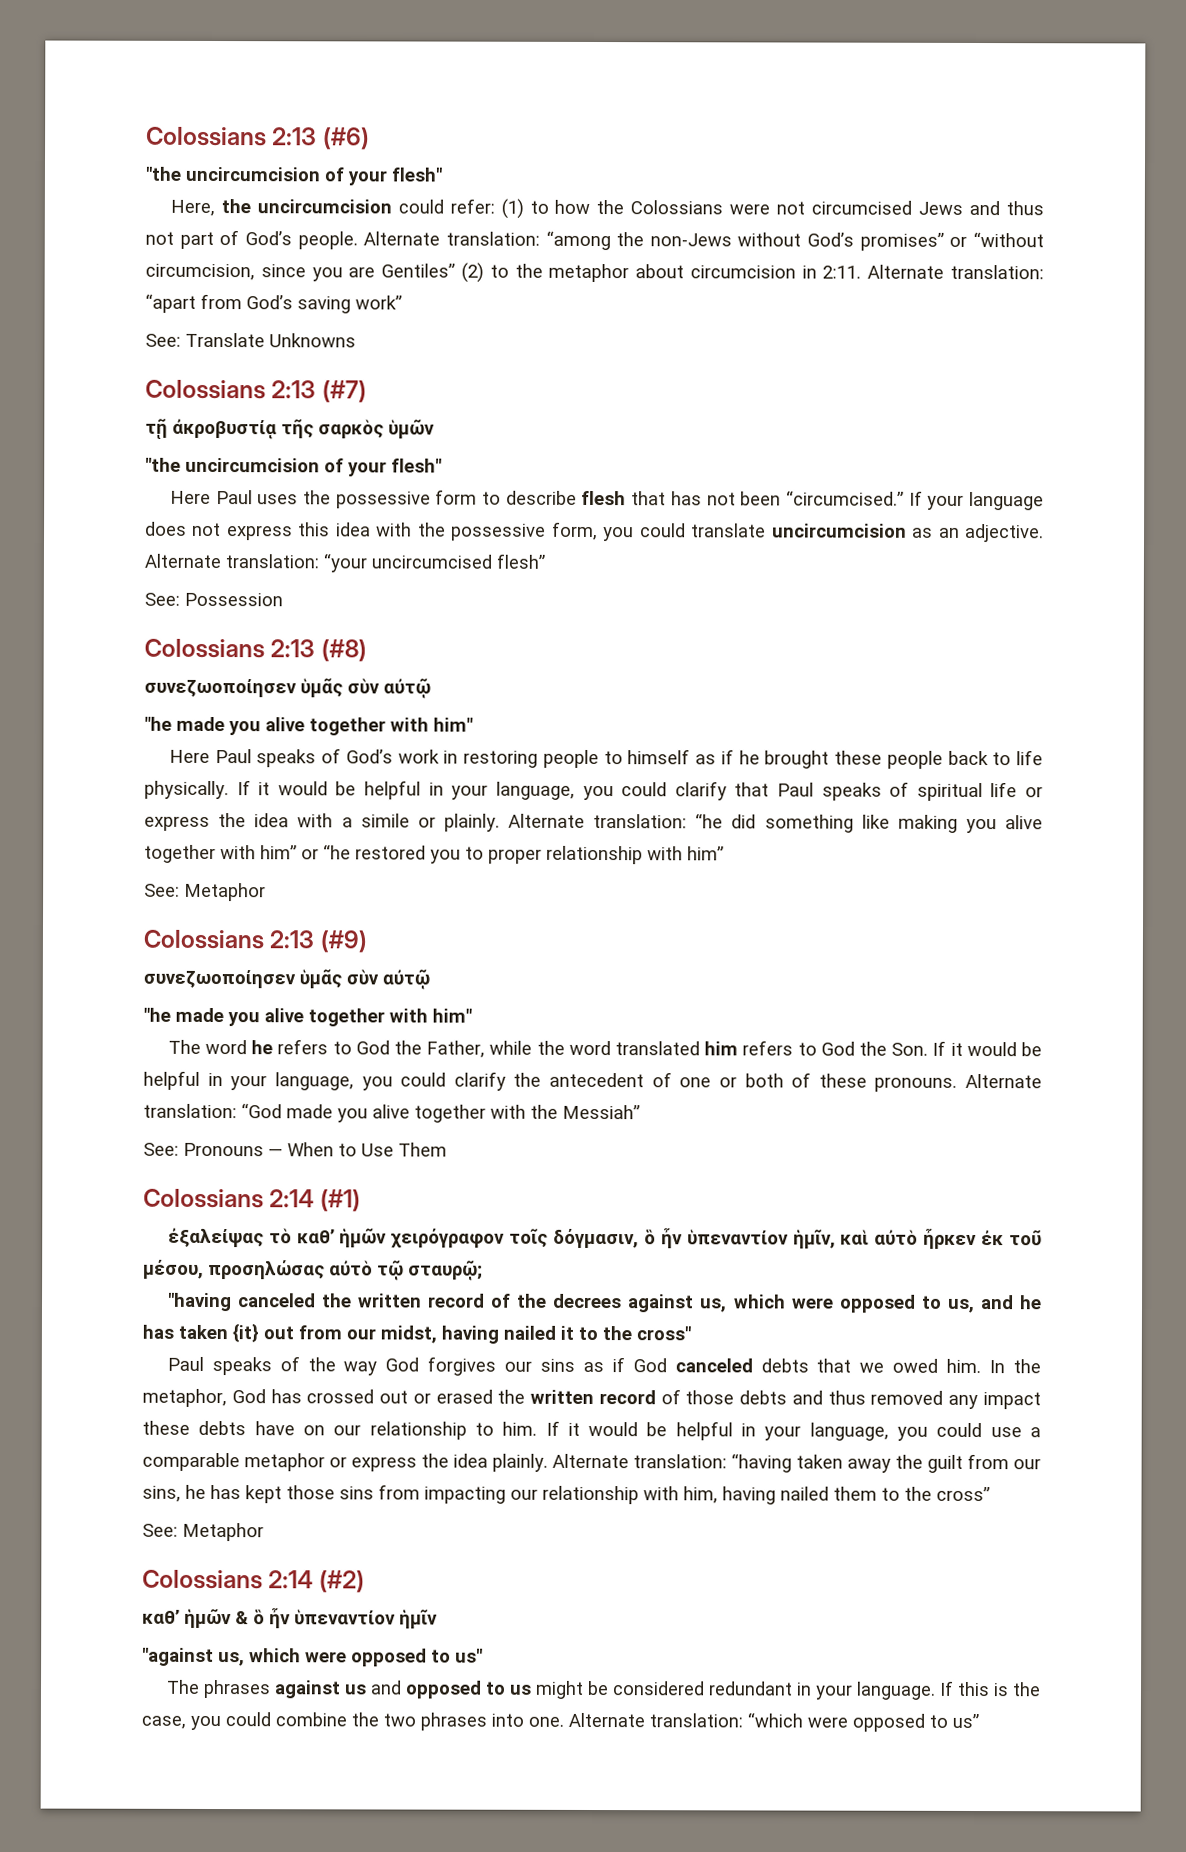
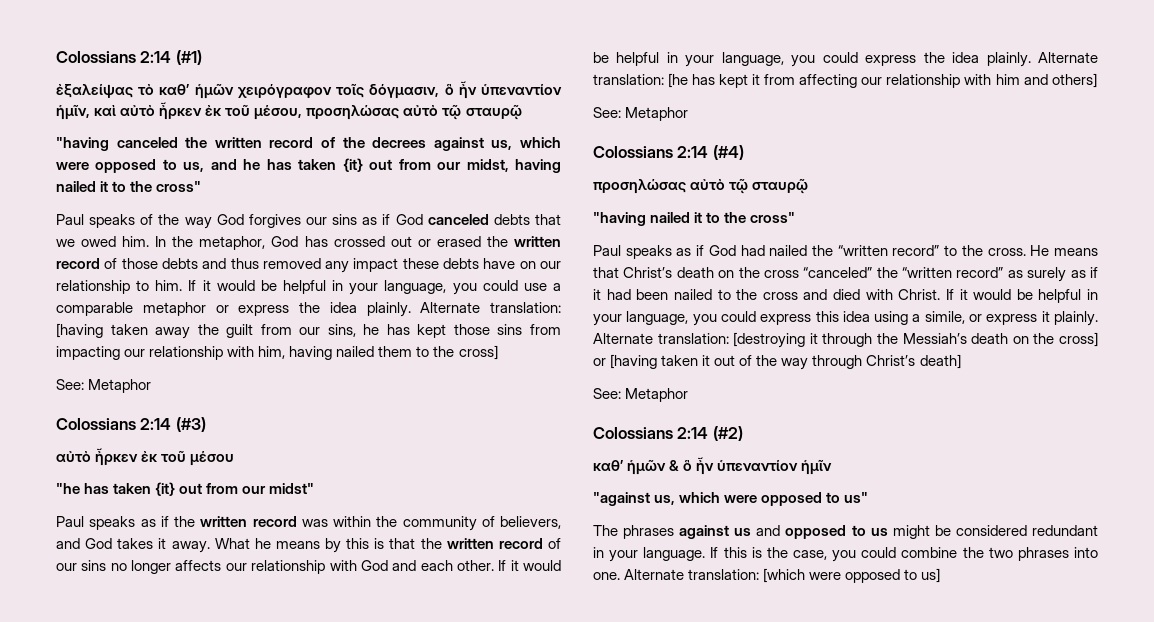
[146,126,370,150] [145,166,442,186] [169,198,1044,219] [145,230,1044,251] [145,262,1044,283] [145,293,402,314] [145,332,356,348] [145,379,367,403] [145,418,435,440] [145,457,442,477] [169,489,1045,511] [145,521,1044,543] [144,553,545,573] [144,592,283,607] [144,638,367,662] [144,678,431,699] [144,716,473,736] [168,748,1044,769] [144,780,1043,802] [144,813,1043,834] [144,844,724,865] [144,882,266,902] [143,929,367,953] [143,969,430,990] [143,1007,472,1027] [167,1039,1042,1058] [143,1070,1042,1092] [143,1103,640,1123] [143,1142,447,1157] [143,1188,264,1209] Colossians 2:13 (#6) // "the uncircumcision of your flesh" // Here, the uncircumcision could refer: (1) to how the Colossians were not circumcised Jews and thus not part of God’s people. Alternate translation: “among the non-Jews without God’s promises” or “without circumcision, since you are Gentiles” (2) to the metaphor about circumcision in 2:11. Alternate translation: “apart from God’s saving work” // See: Translate Unknowns // Colossians 2:13 (#7) // τῇ ἀκροβυστίᾳ τῆς σαρκὸς ὑμῶν // "the uncircumcision of your flesh" // Here Paul uses the possessive form to describe flesh that has not been “circumcised.” If your language does not express this idea with the possessive form, you could translate uncircumcision as an adjective. Alternate translation: “your uncircumcised flesh” // See: Possession // Colossians 2:13 (#8) // συνεζωοποίησεν ὑμᾶς σὺν αὐτῷ // "he made you alive together with him" // Here Paul speaks of God’s work in restoring people to himself as if he brought these people back to life physically. If it would be helpful in your language, you could clarify that Paul speaks of spiritual life or express the idea with a simile or plainly. Alternate translation: “he did something like making you alive together with him” or “he restored you to proper relationship with him” // See: Metaphor // Colossians 2:13 (#9) // συνεζωοποίησεν ὑμᾶς σὺν αὐτῷ // "he made you alive together with him" // The word he refers to God the Father, while the word translated him refers to God the Son. If it would be helpful in your language, you could clarify the antecedent of one or both of these pronouns. Alternate translation: “God made you alive together with the Messiah” // See: Pronouns — When to Use Them // Colossians -> [56,51,136,63] Colossians
[408,1260,483,1281] σταυρῷ; -> [465,104,522,120] σταυρῷ
[731,1453,792,1473] “having -> [56,323,103,338] [having
[936,1486,990,1502] cross” -> [458,345,498,360] [56,379,152,393] [56,417,206,432] [56,448,235,466] [56,482,315,496] [56,516,561,531] [56,538,561,553] [56,560,561,574] [593,52,1098,67] [593,73,1097,88] [593,107,689,121] [593,145,744,160] [593,178,809,194] [593,212,796,226] [593,245,1098,259] [593,267,1098,282] [593,289,1098,303] [593,311,1098,326] [593,332,1098,348] [593,354,961,370] cross] // See: Metaphor // Colossians 2:14 (#3) // αὐτὸ ἦρκεν ἐκ τοῦ μέσου // "he has taken {it} out from our midst" // Paul speaks as if the written record was within the community of believers, and God takes it away. What he means by this is that the written record of our sins no longer affects our relationship with God and each other. If it would be helpful in your language, you could express the idea plainly. Alternate translation: [he has kept it from affecting our relationship with him and others] // See: Metaphor // Colossians 2:14 (#4) // προσηλώσας αὐτὸ τῷ σταυρῷ // "having nailed it to the cross" // Paul speaks as if God had nailed the “written record” to the cross. He means that Christ’s death on the cross “canceled” the “written record” as surely as if it had been nailed to the cross and died with Christ. If it would be helpful in your language, you could express this idea using a simile, or express it plainly. Alternate translation: [destroying it through the Messiah’s death on the cross] or [having taken it out of the way through Christ’s death]
[747,1712,979,1732] “which were opposed to us” -> [763,568,941,583] [which were opposed to us]

